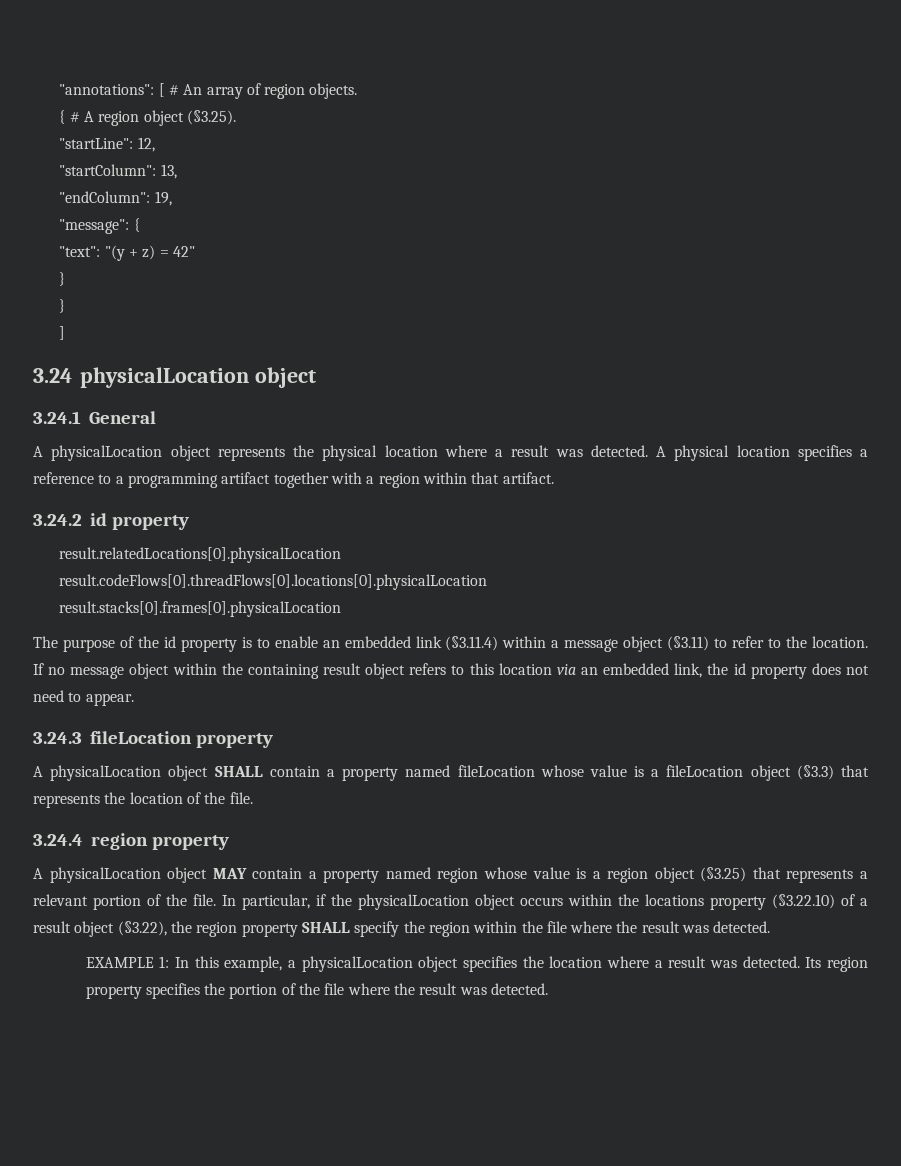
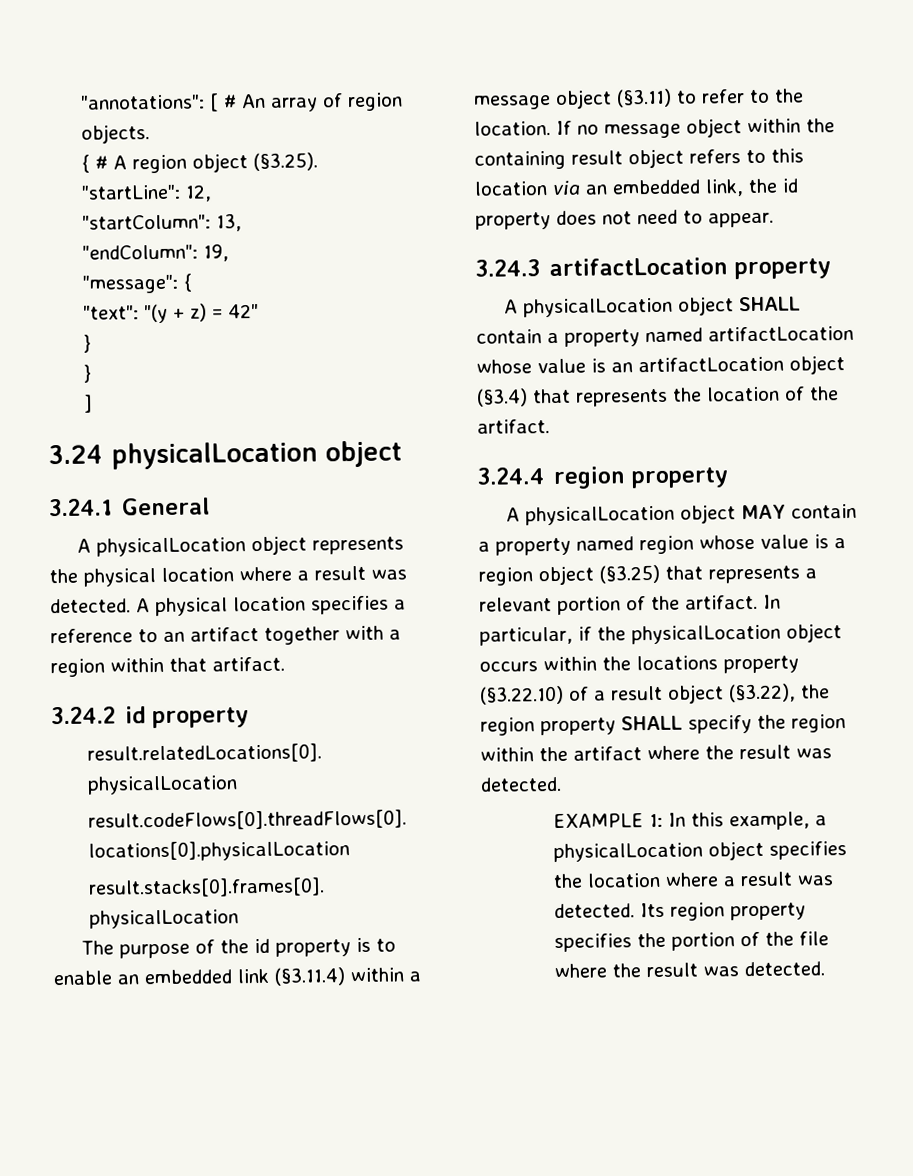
[115,473,218,488] a programming -> [163,631,185,642] an
[90,731,192,744] fileLocation -> [549,257,729,277] artifactLocation
[457,765,834,781] fileLocation whose value is a fileLocation object (§3.3) -> [708,325,854,342] [476,355,845,375] [476,388,528,407] artifactLocation whose value is an artifactLocation object (§3.4)
[229,792,253,804] file. -> [477,419,550,434] artifact.
[193,894,216,906] file. -> [685,594,758,610] artifact.
[546,921,567,933] file -> [573,746,642,761] artifact

